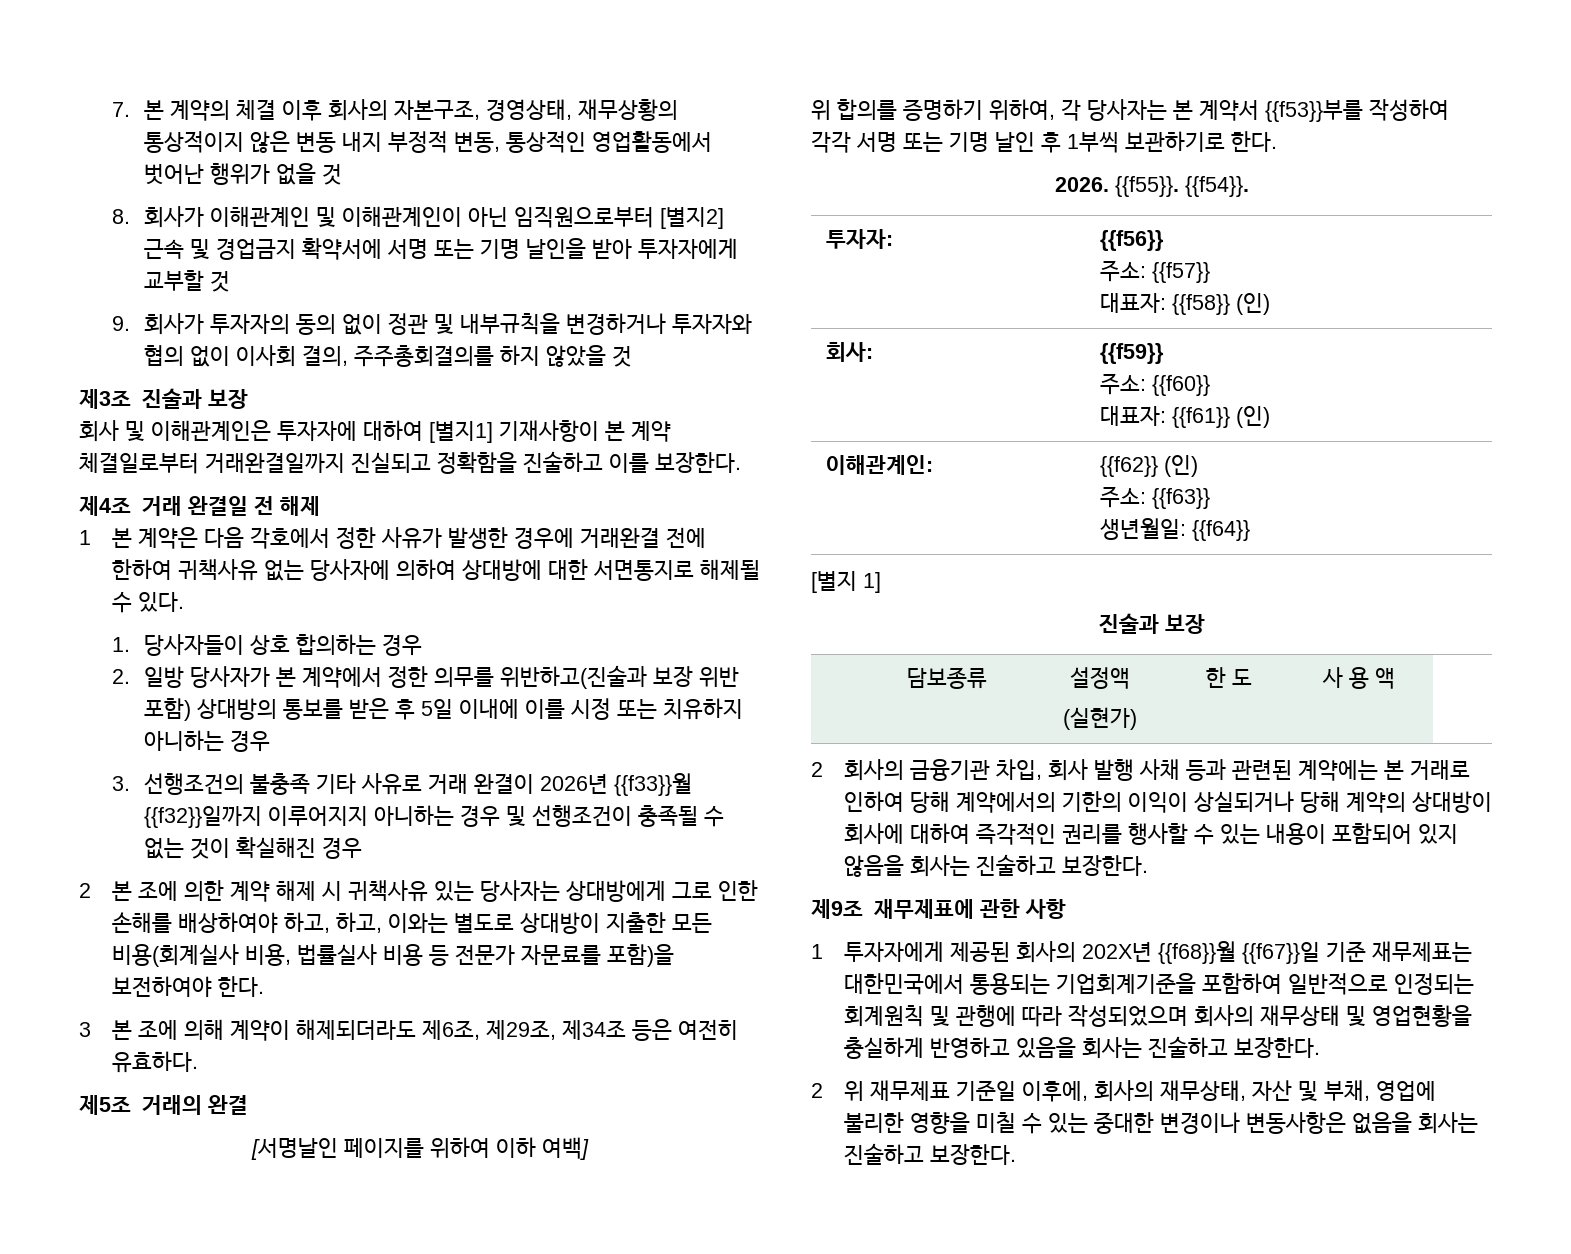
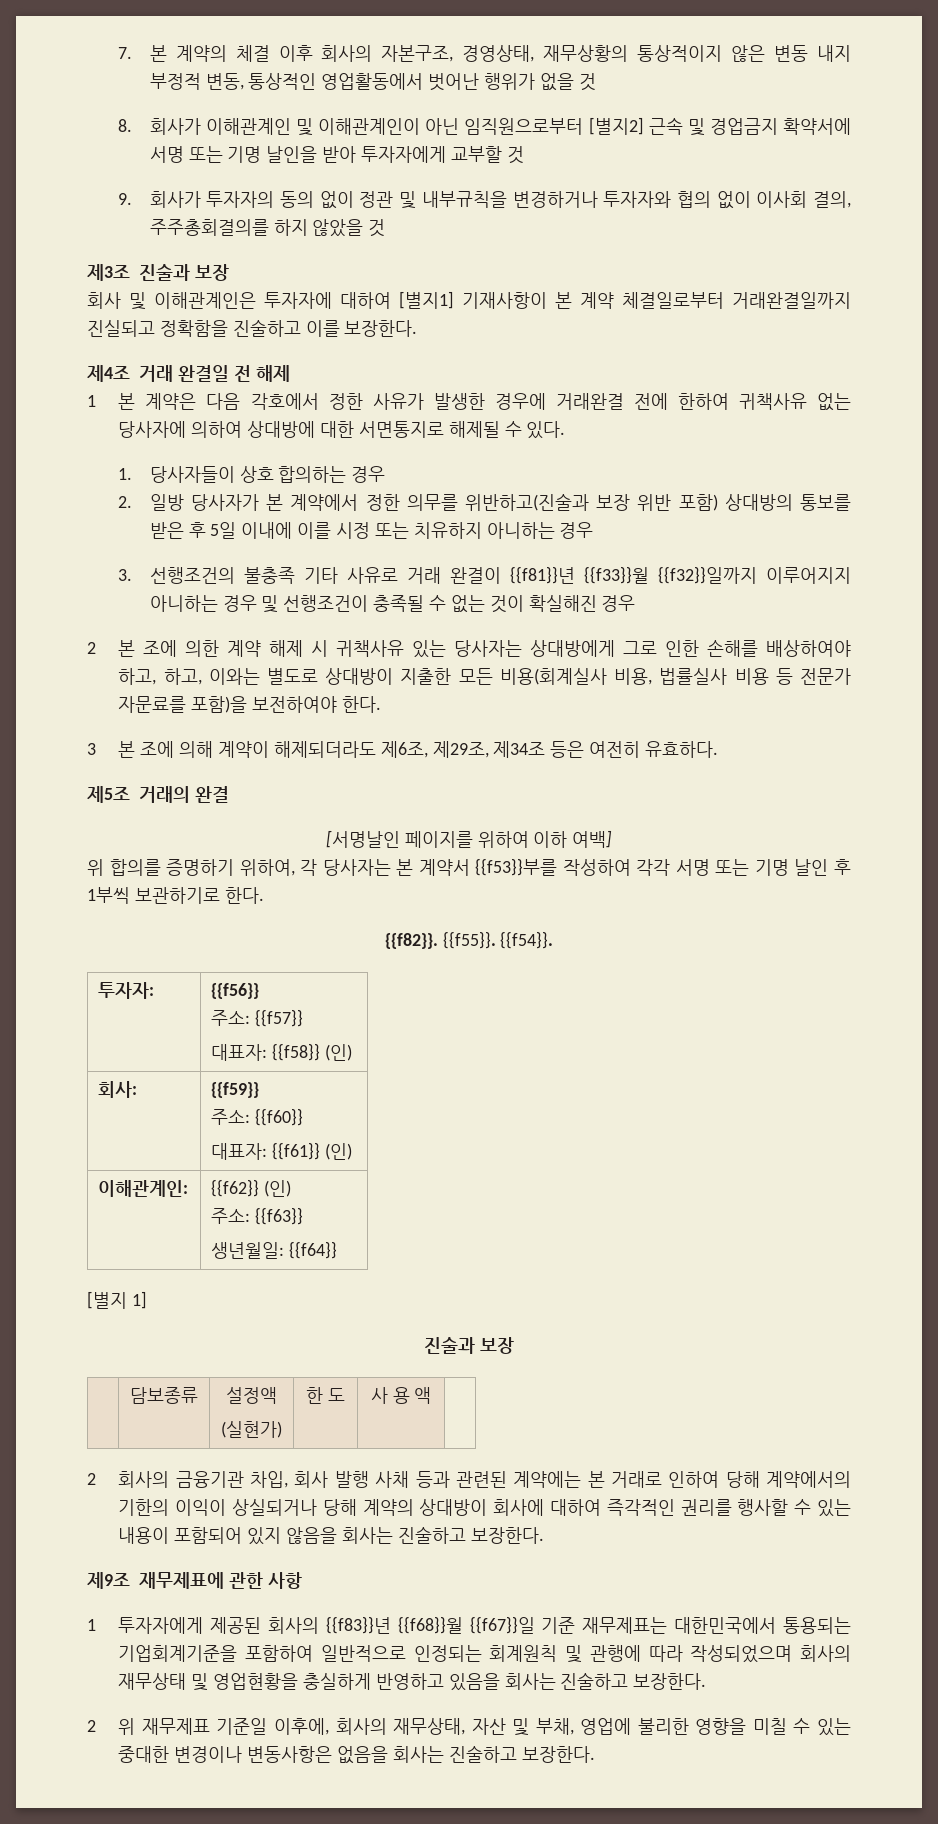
[540,774,609,794] 2026년 -> [509,566,575,584] {{f81}}년
[1054,177,1109,192] 2026. -> [384,933,438,949] {{f82}}.
[1081,942,1152,962] 202X년 -> [325,1616,391,1634] {{f83}}년

